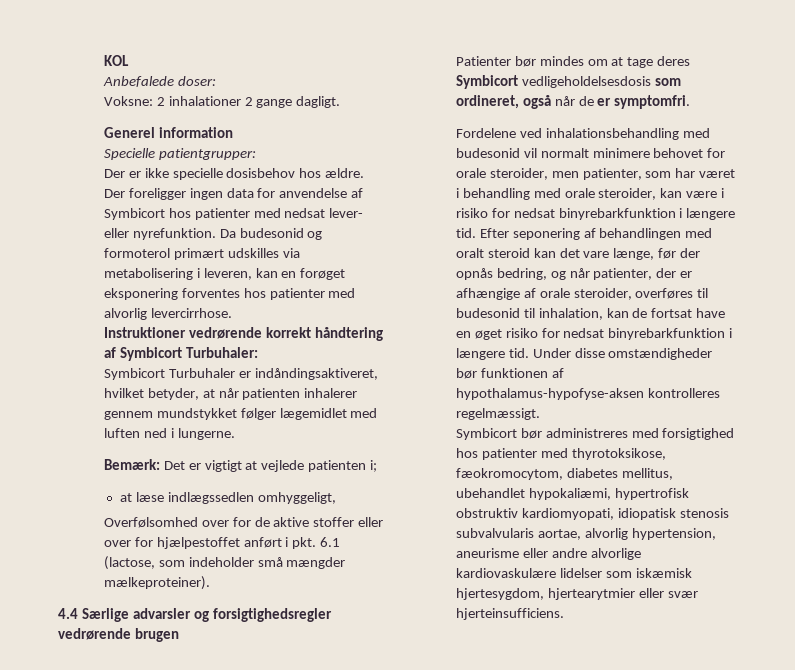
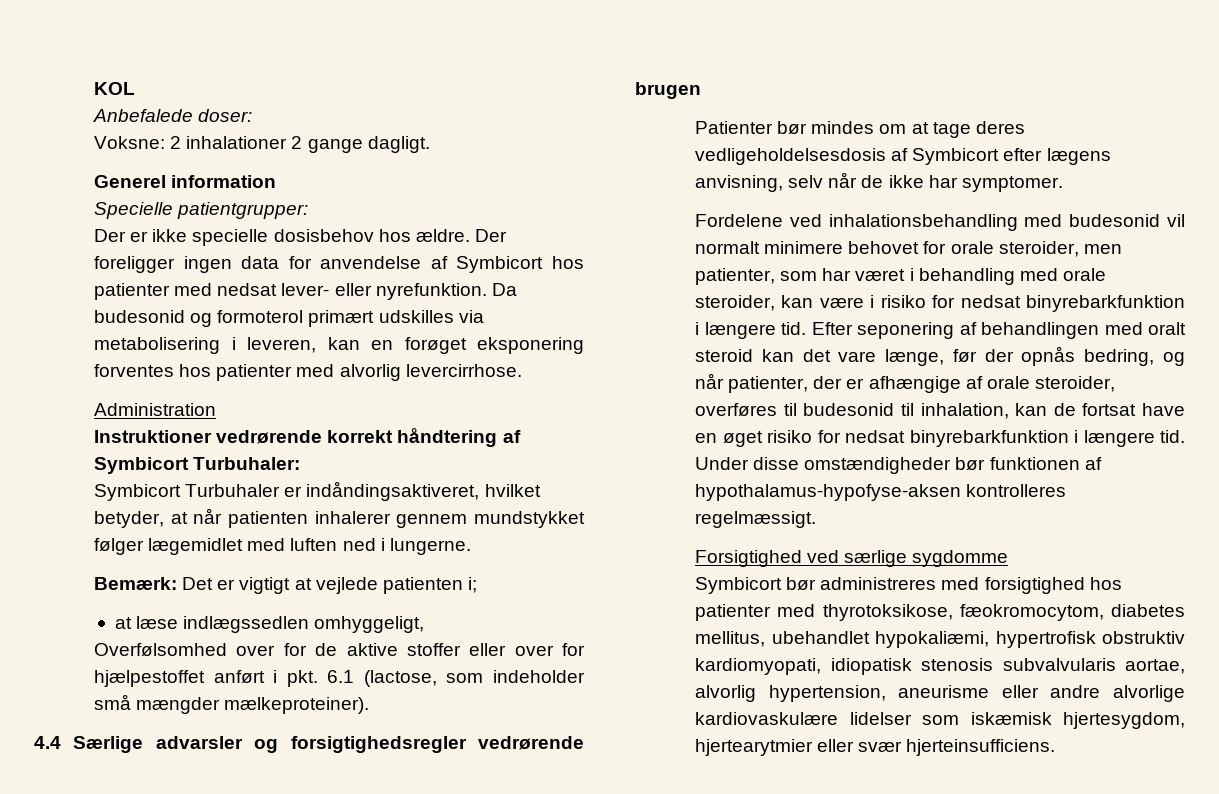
(232, 313) none -> [94,403,217,416] // Administration
[455,75,681,89] [455,95,691,109] Symbicort vedligeholdelsesdosis som ordineret, også når de er symptomfri. -> [695,148,1111,165] [695,172,1063,192] vedligeholdelsesdosis af Symbicort efter lægens anvisning, selv når de ikke har symptomer.
(540, 414) none -> [695,550,1009,567] // Forsigtighed ved særlige sygdomme

